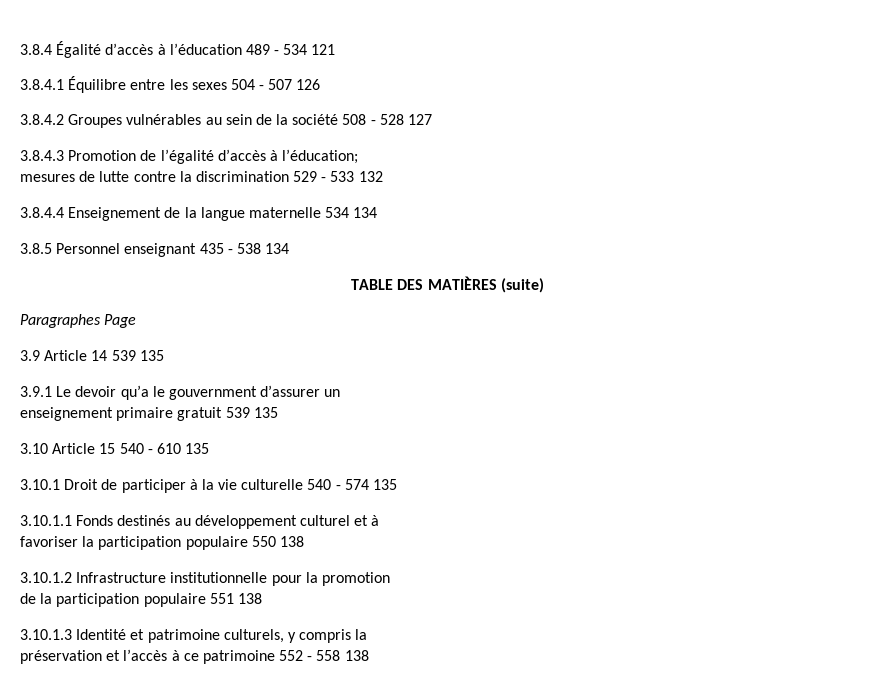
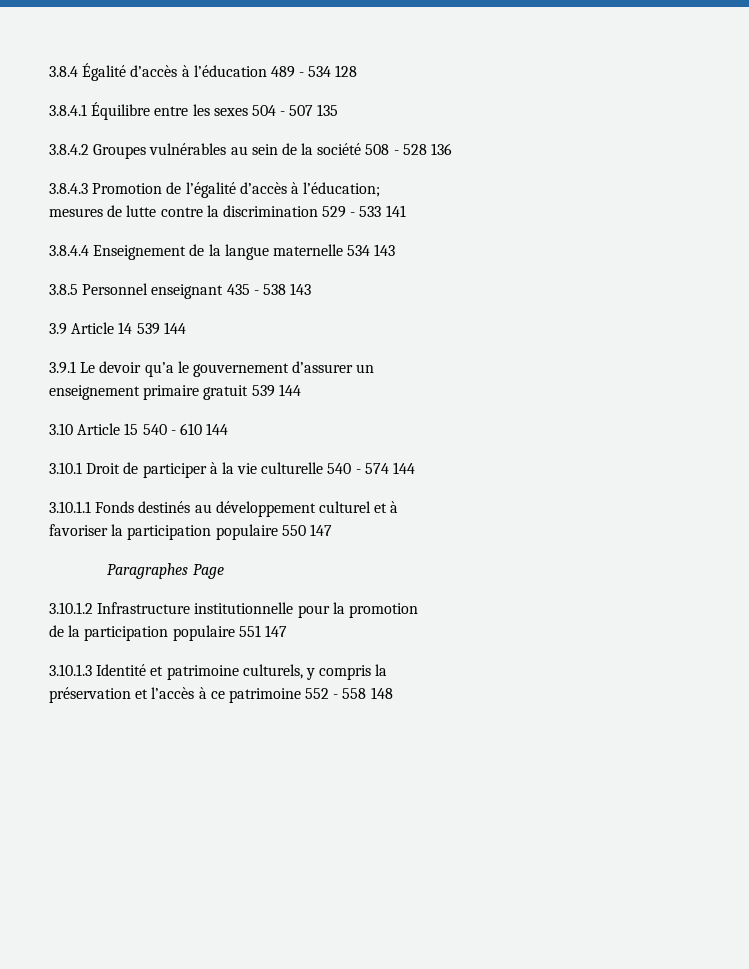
[311,44,336,55] 121 -> [335,65,358,77] 128
[296,79,321,90] 126 -> [317,104,339,116] 135
[408,114,433,125] 127 -> [431,143,453,155] 136
[358,171,383,182] 132 -> [385,205,406,217] 141
[353,207,378,218] 134 -> [374,244,396,256] 143
[265,243,290,254] [351,276,544,293] [20,314,137,328] 134 // TABLE DES MATIÈRES (suite) // Paragraphes Page -> [290,283,312,295] 143
[139,350,164,361] 135 -> [163,322,186,334] 144
[168,386,257,400] gouvernment -> [192,363,289,377] gouvernement
[253,407,278,418] 135 -> [278,384,301,396] 144
[185,443,210,454] 135 -> [206,423,229,435] 144
[373,479,398,490] 135 -> [393,462,416,474] 144
[279,536,304,547] 138 -> [309,524,332,536] [107,563,224,579] 147 // Paragraphes Page
[237,593,262,604] 138 -> [264,625,287,637] 147
[344,650,369,661] 138 -> [370,687,393,699] 148

